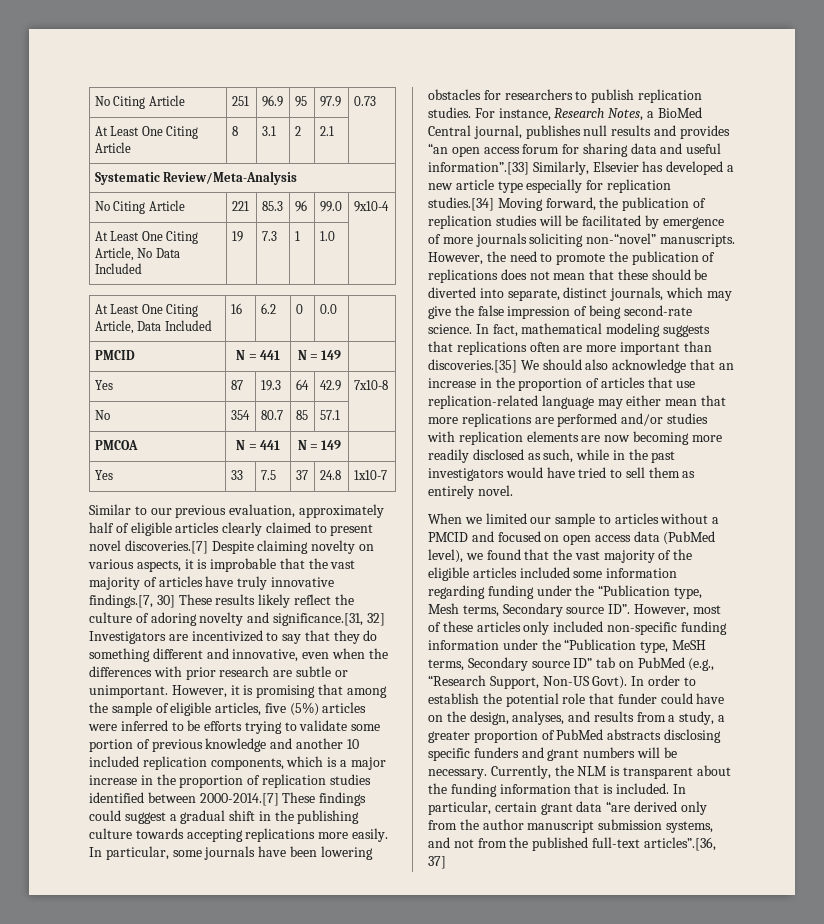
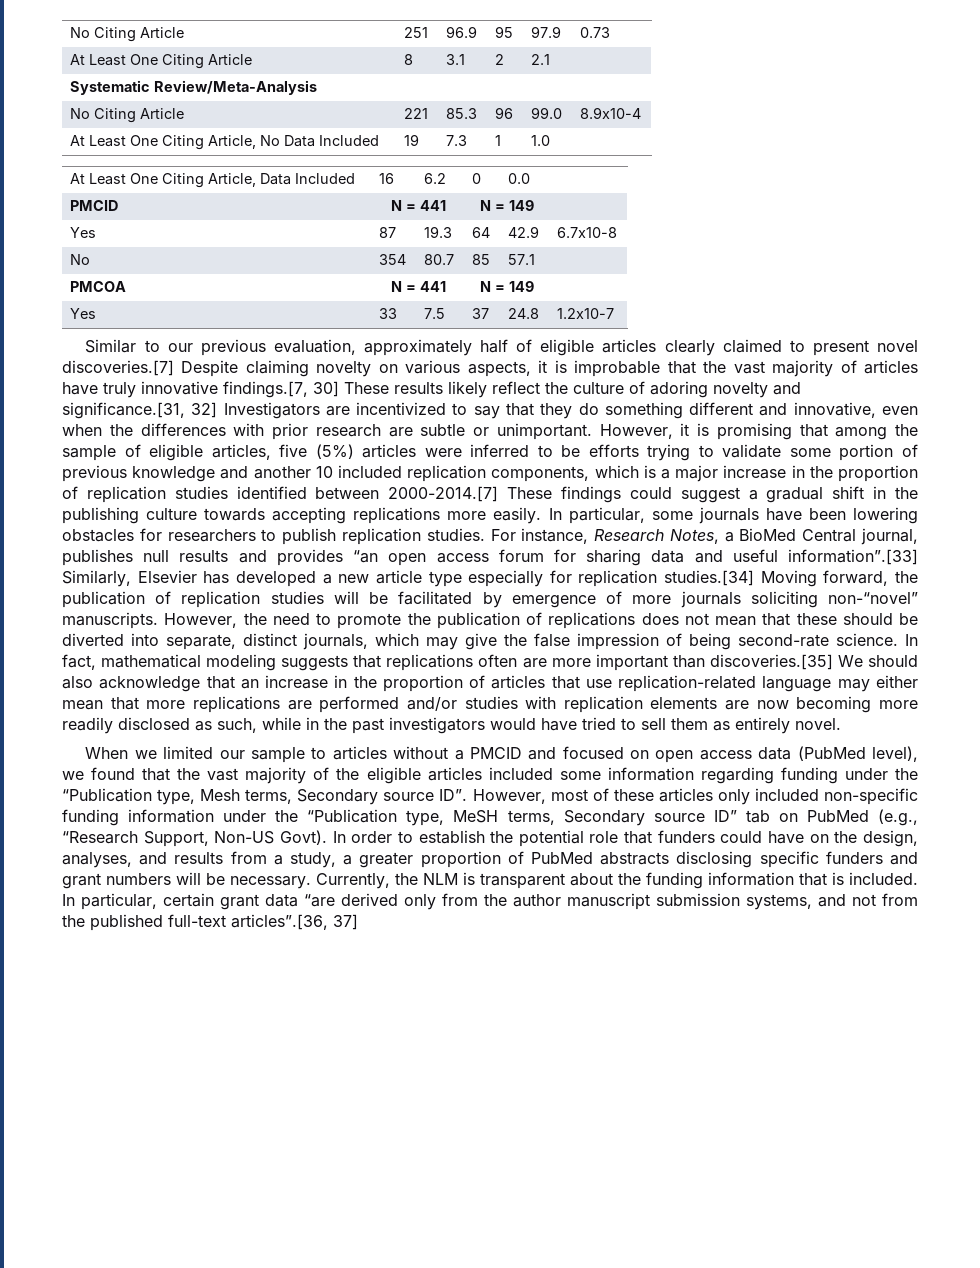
[353,201,389,212] 9x10-4 -> [580,107,642,119] 8.9x10-4
[353,380,388,390] 7x10-8 -> [557,227,618,238] 6.7x10-8
[353,470,387,480] 1x10-7 -> [557,308,615,319] 1.2x10-7
[617,693,657,704] funder -> [657,830,715,843] funders

